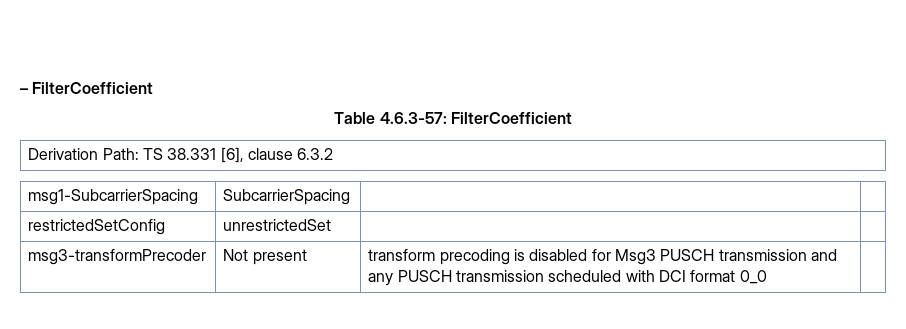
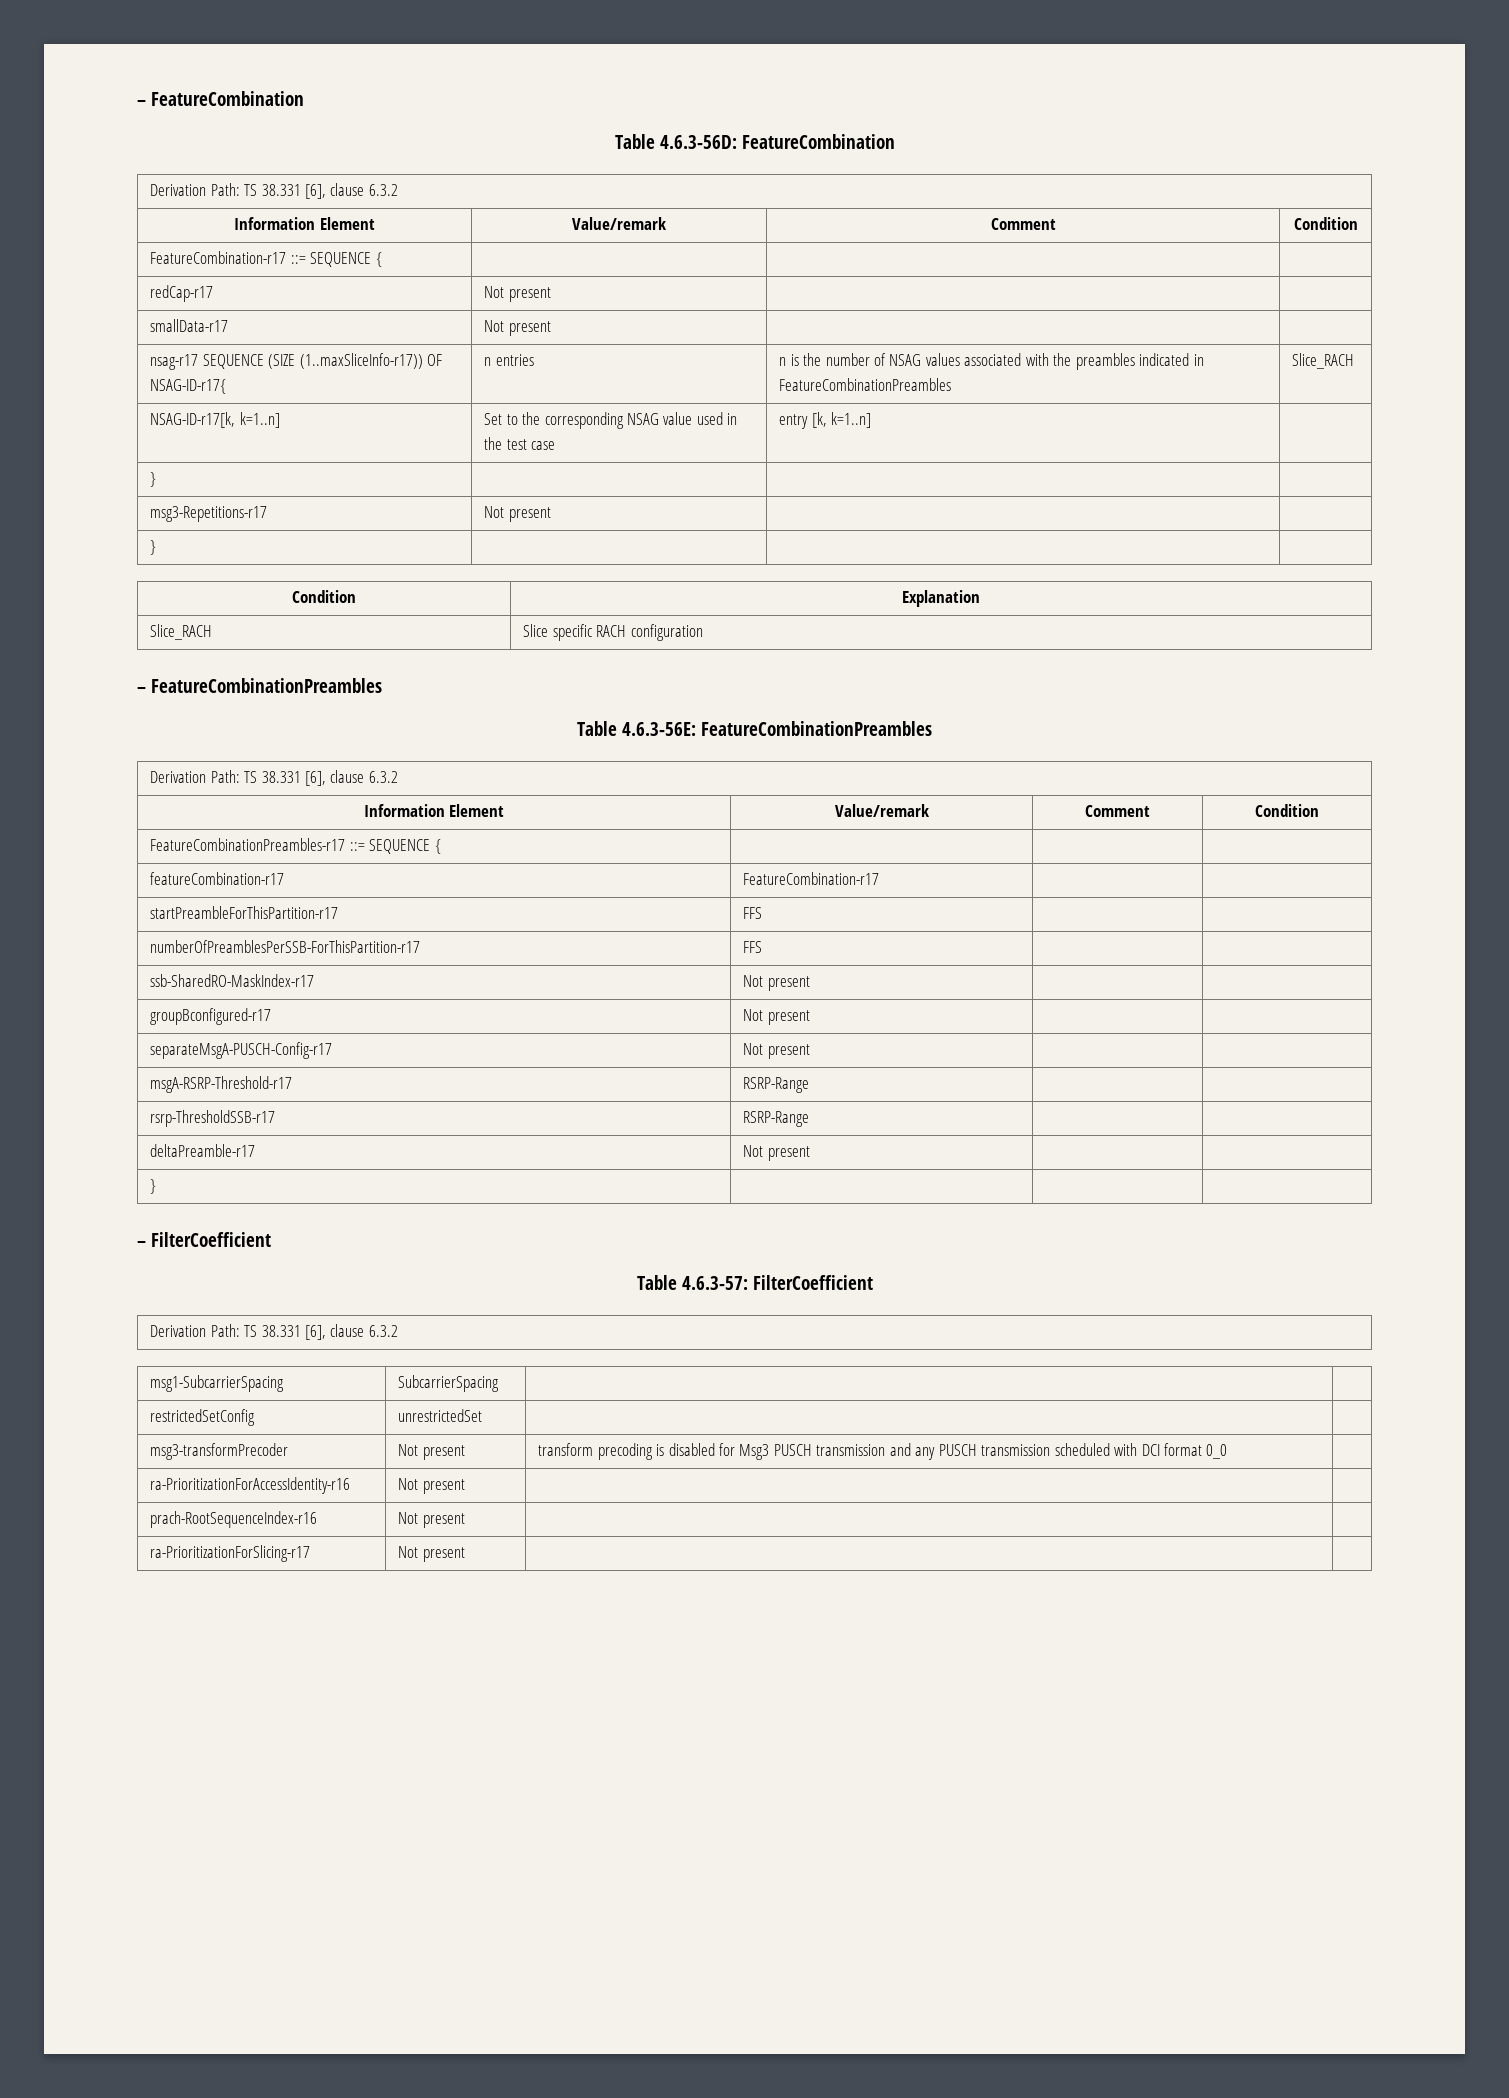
[20,88,28,94] – -> [137,91,304,106] [614,134,895,149] [150,183,398,199] [234,217,375,230] [572,217,666,230] [990,218,1056,230] [1293,217,1358,230] [150,251,382,267] [150,285,214,302] [484,286,551,302] [150,319,229,332] [484,320,551,336] [150,353,442,370] [150,379,227,394] [484,354,534,366] [779,353,1204,370] [779,378,952,391] [1292,353,1355,369] [150,412,280,428] [484,412,738,429] [484,437,556,450] [779,412,872,429] [150,472,157,487] [150,506,268,522] [484,506,551,522] [150,540,157,555] [292,590,356,603] [902,590,981,607] [150,624,213,640] [523,624,703,641] [137,678,382,693] [577,721,932,736] [150,770,398,786] [363,804,505,817] [834,804,929,817] [1085,805,1150,817] [1255,804,1319,817] [150,838,441,854] [150,872,285,885] [743,872,880,885] [150,906,339,919] [743,907,763,919] [150,940,421,953] [743,941,763,953] [150,974,315,987] [743,975,810,991] [150,1008,272,1025] [743,1009,810,1025] [150,1042,333,1059] [743,1043,810,1059] [150,1076,293,1093] [743,1077,810,1093] [150,1110,276,1127] [743,1111,810,1127] [150,1144,256,1157] [743,1145,810,1161] [150,1179,157,1194] [137,1241,146,1247] – FeatureCombination // Table 4.6.3-56D: FeatureCombination // Derivation Path: TS 38.331 [6], clause 6.3.2 // Information Element | Value/remark | Comment | Condition // FeatureCombination-r17 ::= SEQUENCE { | | | // redCap-r17 | Not present | | // smallData-r17 | Not present | | // nsag-r17 SEQUENCE (SIZE (1..maxSliceInfo-r17)) OF NSAG-ID-r17{ | n entries | n is the number of NSAG values associated with the preambles indicated in FeatureCombinationPreambles | Slice_RACH // NSAG-ID-r17[k, k=1..n] | Set to the corresponding NSAG value used in the test case | entry [k, k=1..n] | // } | | | // msg3-Repetitions-r17 | Not present | | // } | | | // Condition | Explanation // Slice_RACH | Slice specific RACH configuration // – FeatureCombinationPreambles // Table 4.6.3-56E: FeatureCombinationPreambles // Derivation Path: TS 38.331 [6], clause 6.3.2 // Information Element | Value/remark | Comment | Condition // FeatureCombinationPreambles-r17 ::= SEQUENCE { | | | // featureCombination-r17 | FeatureCombination-r17 | | // startPreambleForThisPartition-r17 | FFS | | // numberOfPreamblesPerSSB-ForThisPartition-r17 | FFS | | // ssb-SharedRO-MaskIndex-r17 | Not present | | // groupBconfigured-r17 | Not present | | // separateMsgA-PUSCH-Config-r17 | Not present | | // msgA-RSRP-Threshold-r17 | RSRP-Range | | // rsrp-ThresholdSSB-r17 | RSRP-Range | | // deltaPreamble-r17 | Not present | | // } | | | // –
(767, 277) none -> [150,1477,351,1494] [398,1478,465,1494] [150,1511,318,1528] [398,1512,465,1528] [150,1545,311,1562] [398,1546,465,1562] // ra-PrioritizationForAccessIdentity-r16 | Not present | | // prach-RootSequenceIndex-r16 | Not present | | // ra-PrioritizationForSlicing-r17 | Not present | |

